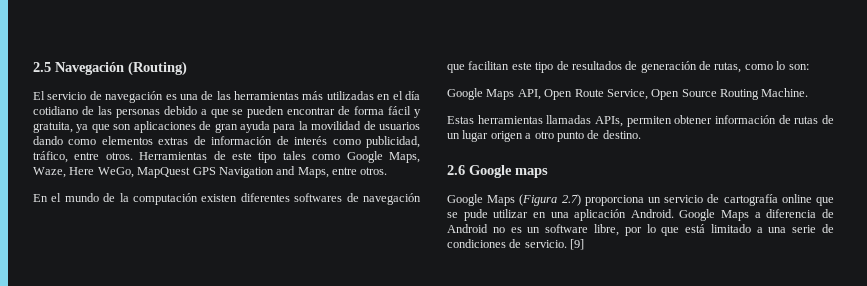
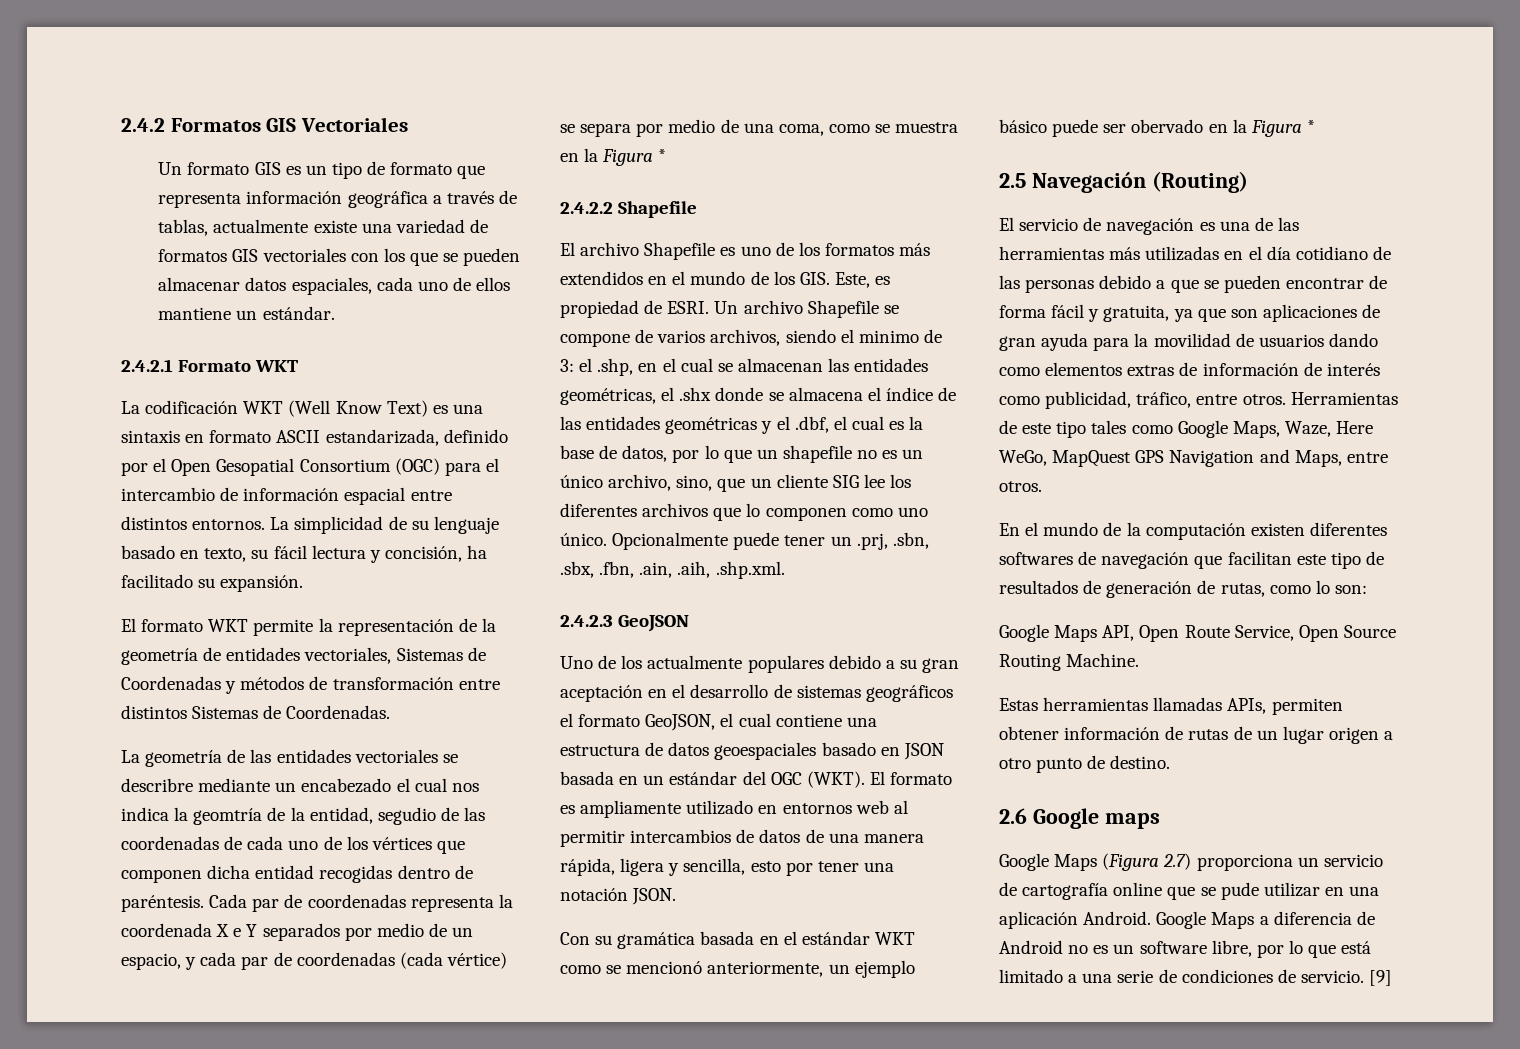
(33, 67) none -> [121,117,408,132] [158,161,486,179] [158,190,517,208] [158,219,488,236] [158,248,521,266] [158,277,511,295] [158,306,335,320] [121,359,299,372] [121,400,483,417] [121,429,508,446] [121,458,499,476] [121,487,452,505] [121,516,499,534] [121,545,488,563] [121,574,304,592] [121,618,496,636] [121,647,486,665] [121,676,500,694] [121,705,391,719] [121,749,458,767] [121,778,479,793] [121,807,486,825] [121,836,465,854] [121,865,473,883] [121,894,513,912] [121,923,474,941] [121,952,507,970] [560,119,959,137] [560,148,667,166] [560,201,698,218] [560,242,931,260] [560,271,891,288] [560,300,899,318] [560,329,942,347] [560,358,929,376] [560,387,957,405] [560,416,924,434] [560,445,924,463] [560,474,912,492] [560,503,928,521] [560,532,929,550] [560,561,785,579] [560,615,690,632] [560,655,960,673] [560,684,953,702] [560,713,877,731] [560,742,944,760] [560,771,953,788] [560,800,908,818] [560,829,924,847] [560,858,894,876] [560,888,677,905] [560,931,915,949] [560,960,915,978] [999,119,1315,137] 2.4.2 Formatos GIS Vectoriales // Un formato GIS es un tipo de formato que representa información geográfica a través de tablas, actualmente existe una variedad de formatos GIS vectoriales con los que se pueden almacenar datos espaciales, cada uno de ellos mantiene un estándar. // 2.4.2.1 Formato WKT // La codificación WKT (Well Know Text) es una sintaxis en formato ASCII estandarizada, definido por el Open Gesopatial Consortium (OGC) para el intercambio de información espacial entre distintos entornos. La simplicidad de su lenguaje basado en texto, su fácil lectura y concisión, ha facilitado su expansión. // El formato WKT permite la representación de la geometría de entidades vectoriales, Sistemas de Coordenadas y métodos de transformación entre distintos Sistemas de Coordenadas. // La geometría de las entidades vectoriales se describre mediante un encabezado el cual nos indica la geomtría de la entidad, segudio de las coordenadas de cada uno de los vértices que componen dicha entidad recogidas dentro de paréntesis. Cada par de coordenadas representa la coordenada X e Y separados por medio de un espacio, y cada par de coordenadas (cada vértice) se separa por medio de una coma, como se muestra en la Figura * // 2.4.2.2 Shapefile // El archivo Shapefile es uno de los formatos más extendidos en el mundo de los GIS. Este, es propiedad de ESRI. Un archivo Shapefile se compone de varios archivos, siendo el minimo de 3: el .shp, en el cual se almacenan las entidades geométricas, el .shx donde se almacena el índice de las entidades geométricas y el .dbf, el cual es la base de datos, por lo que un shapefile no es un único archivo, sino, que un cliente SIG lee los diferentes archivos que lo componen como uno único. Opcionalmente puede tener un .prj, .sbn, .sbx, .fbn, .ain, .aih, .shp.xml. // 2.4.2.3 GeoJSON // Uno de los actualmente populares debido a su gran aceptación en el desarrollo de sistemas geográficos el formato GeoJSON, el cual contiene una estructura de datos geoespaciales basado en JSON basada en un estándar del OGC (WKT). El formato es ampliamente utilizado en entornos web al permitir intercambios de datos de una manera rápida, ligera y sencilla, esto por tener una notación JSON. // Con su gramática basada en el estándar WKT como se mencionó anteriormente, un ejemplo básico puede ser obervado en la Figura * //

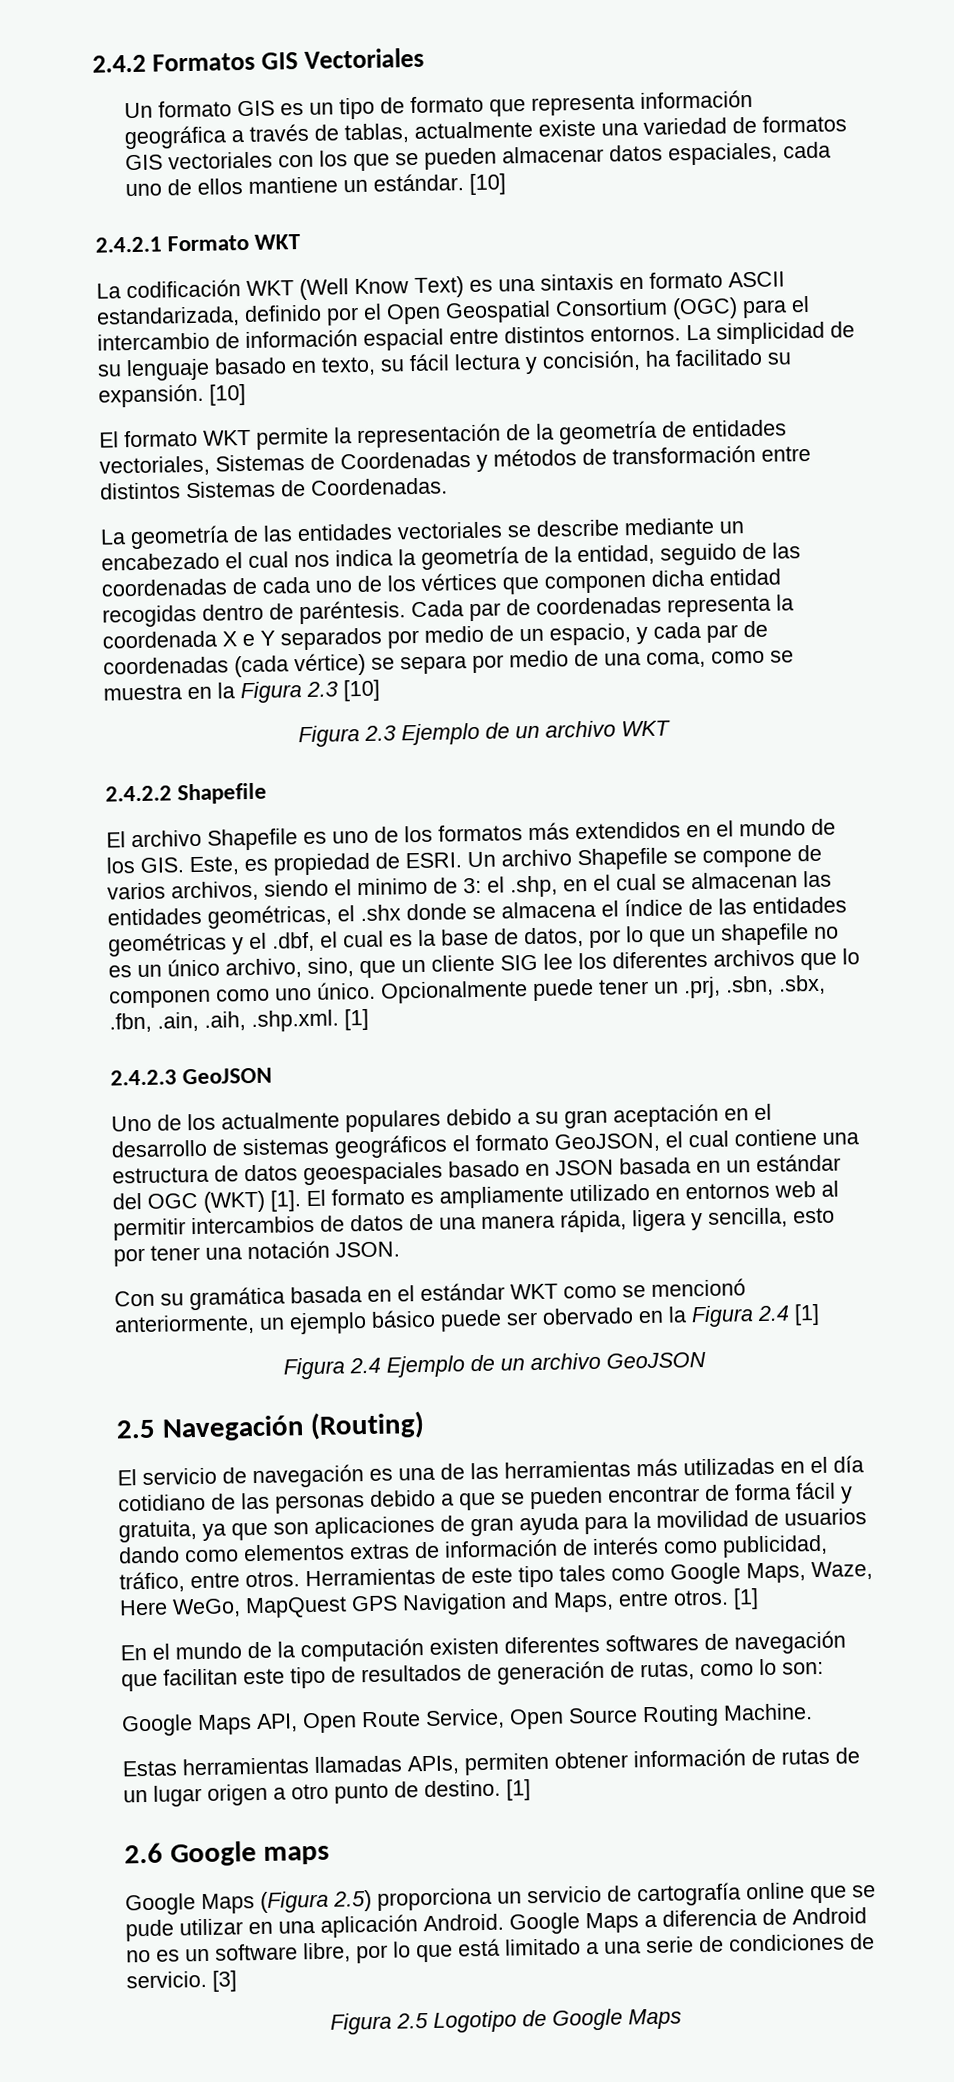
(335, 313) none -> [469,173,507,195] [10]
[216,458,295,476] Gesopatial -> [445,300,551,324] Geospatial
(304, 583) none -> [209,384,246,406] [10]
[121,778,193,792] describre -> [536,519,620,537] describe
[193,808,263,825] geomtría -> [421,546,519,570] geometría
[377,807,436,825] segudio -> [660,543,737,566] seguido
[658,149,667,162] * -> [306,679,380,702] [297,720,671,748] 2.3 [10] // Figura 2.3 Ejemplo de un archivo WKT
(785, 570) none -> [344,1008,369,1031] [1]
[806,771,865,788] (WKT). -> [203,1190,302,1213] (WKT) [1].
[1306,120,1315,133] * -> [757,1303,820,1326] [282,1351,706,1380] 2.4 [1] // Figura 2.4 Ejemplo de un archivo GeoJSON
(1042, 486) none -> [733,1588,759,1610] [1]
(1171, 762) none -> [506,1779,531,1801] [1]
[1163,853,1192,870] 2.7) -> [333,1890,372,1912] 2.5)
[1369,970,1393,986] [9] -> [212,1970,237,1992] [330,2008,682,2035] [3] // Figura 2.5 Logotipo de Google Maps

